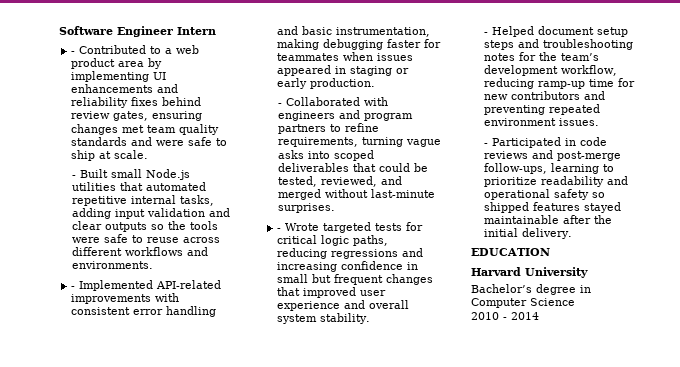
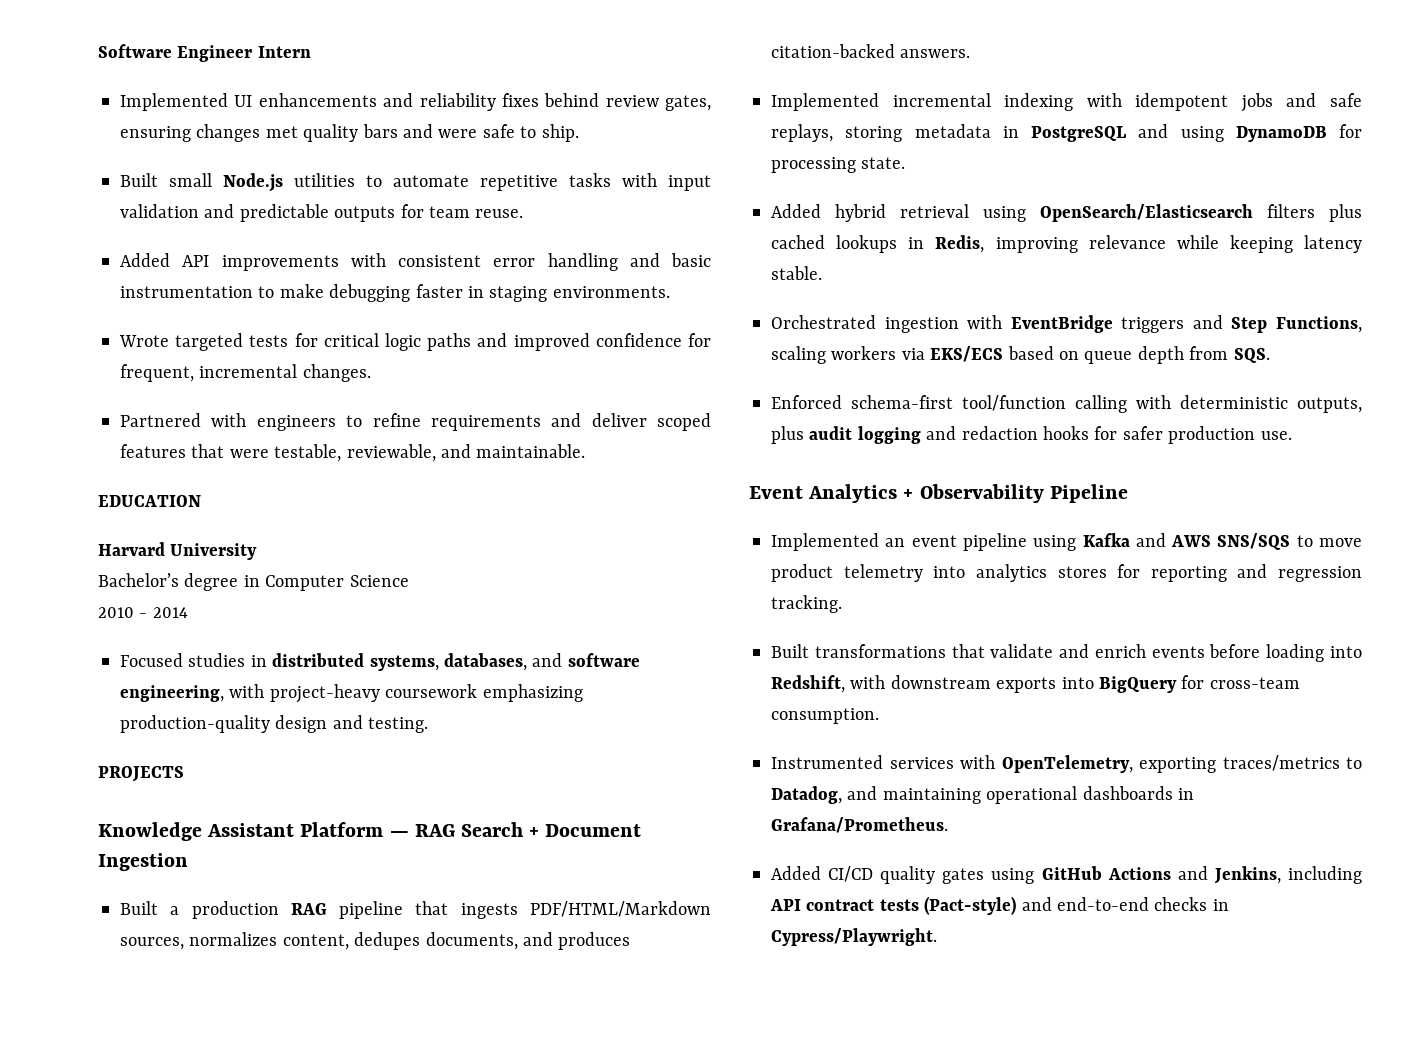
[71,45,200,54] [71,58,163,69] [71,71,150,82] - Contributed to a web product area by implementing -> [120,93,228,111] Implemented
[147,124,220,135] [71,137,128,146] team quality standards -> [303,124,398,142] quality bars
[71,150,149,161] [71,169,190,180] [71,182,206,191] [71,195,214,206] [71,208,230,219] [71,221,218,232] [71,234,220,243] [71,247,208,256] [71,261,153,269] [71,280,222,291] ship at scale. // - Built small Node.js utilities that automated repetitive internal tasks, adding input validation and clear outputs so the tools were safe to reuse across different workflows and environments. // - Implemented API-related -> [541,124,579,142] [120,173,711,192] [120,204,524,222] [120,253,210,267] ship. // Built small Node.js utilities to automate repetitive tasks with input validation and predictable outputs for team reuse. // Added API
[336,27,431,37] [277,39,442,50] [277,52,414,61] [277,65,410,76] [277,78,376,89] [277,97,388,106] [277,110,413,121] [277,123,379,134] [277,137,441,147] [277,150,374,161] [277,163,428,172] [277,176,402,187] [277,189,435,200] [277,203,335,213] [277,228,282,231] instrumentation, making debugging faster for teammates when issues appeared in staging or early production. // - Collaborated with engineers and program partners to refine requirements, turning vague asks into scoped deliverables that could be tested, reviewed, and merged without last-minute surprises. // - -> [120,284,670,302] instrumentation to make debugging faster in staging environments. //
[353,235,389,246] [277,248,424,259] [277,261,419,272] [277,274,434,285] [277,287,387,298] [277,300,410,311] [277,313,371,324] [483,26,628,37] [483,39,633,50] [483,52,599,61] [483,65,617,76] [483,78,635,89] [483,91,605,100] [483,104,600,115] [483,118,599,126] [483,137,607,148] [483,150,621,161] [483,163,614,174] [483,176,628,187] [483,189,605,200] [483,202,621,213] [483,215,612,224] [483,228,572,239] paths, reducing regressions and increasing confidence in small but frequent changes that improved user experience and overall system stability. // - Helped document setup steps and troubleshooting notes for the team’s development workflow, reducing ramp-up time for new contributors and preventing repeated environment issues. // - Participated in code reviews and post-merge follow-ups, learning to prioritize readability and operational safety so shipped features stayed maintainable after the initial delivery. -> [427,333,711,351] [120,364,371,382] [120,413,711,431] [120,444,586,462] paths and improved confidence for frequent, incremental changes. // Partnered with engineers to refine requirements and deliver scoped features that were testable, reviewable, and maintainable.
(539, 316) none -> [120,653,640,671] [120,684,583,703] [120,715,429,733] [98,766,184,782] [98,822,642,841] [98,853,188,871] [120,901,711,919] [120,932,631,950] [771,44,971,58] [771,93,1362,112] [771,124,1362,142] [771,157,906,173] [771,204,1362,222] [771,235,1362,253] [771,266,822,280] [771,315,1362,333] [771,346,1270,364] [771,395,1362,413] [771,426,1292,444] [749,484,1128,503] [771,533,1362,551] [771,564,1362,582] [771,595,842,613] [771,644,1362,662] [771,675,1300,693] [771,708,879,724] [771,755,1362,773] [771,786,1194,804] [771,817,948,833] [771,866,1362,884] [770,896,1229,915] [771,928,937,946] // Focused studies in distributed systems, databases, and software engineering, with project-heavy coursework emphasizing production-quality design and testing. // PROJECTS // Knowledge Assistant Platform — RAG Search + Document Ingestion // Built a production RAG pipeline that ingests PDF/HTML/Markdown sources, normalizes content, dedupes documents, and produces citation-backed answers. // Implemented incremental indexing with idempotent jobs and safe replays, storing metadata in PostgreSQL and using DynamoDB for processing state. // Added hybrid retrieval using OpenSearch/Elasticsearch filters plus cached lookups in Redis, improving relevance while keeping latency stable. // Orchestrated ingestion with EventBridge triggers and Step Functions, scaling workers via EKS/ECS based on queue depth from SQS. // Enforced schema-first tool/function calling with deterministic outputs, plus audit logging and redaction hooks for safer production use. // Event Analytics + Observability Pipeline // Implemented an event pipeline using Kafka and AWS SNS/SQS to move product telemetry into analytics stores for reporting and regression tracking. // Built transformations that validate and enrich events before loading into Redshift, with downstream exports into BigQuery for cross-team consumption. // Instrumented services with OpenTelemetry, exporting traces/metrics to Datadog, and maintaining operational dashboards in Grafana/Prometheus. // Added CI/CD quality gates using GitHub Actions and Jenkins, including API contract tests (Pact-style) and end-to-end checks in Cypress/Playwright.

